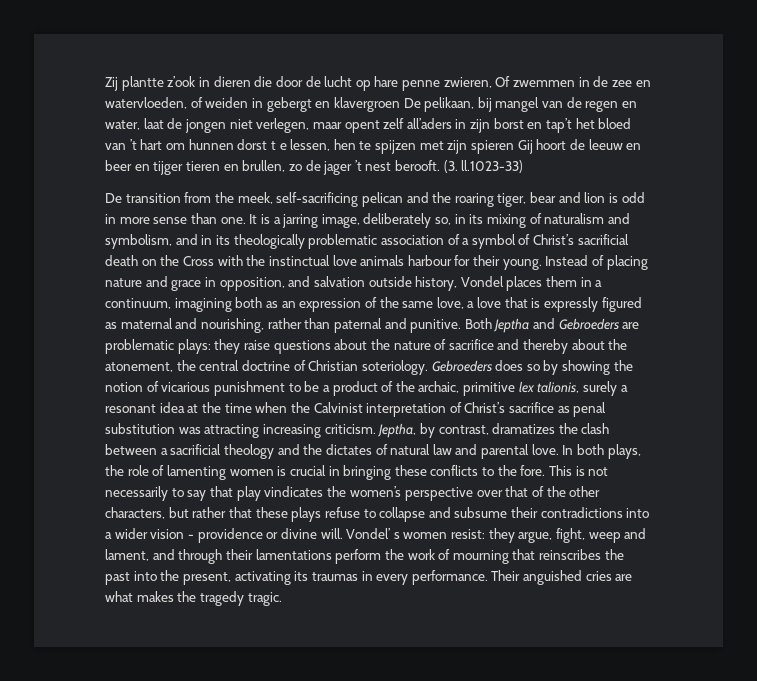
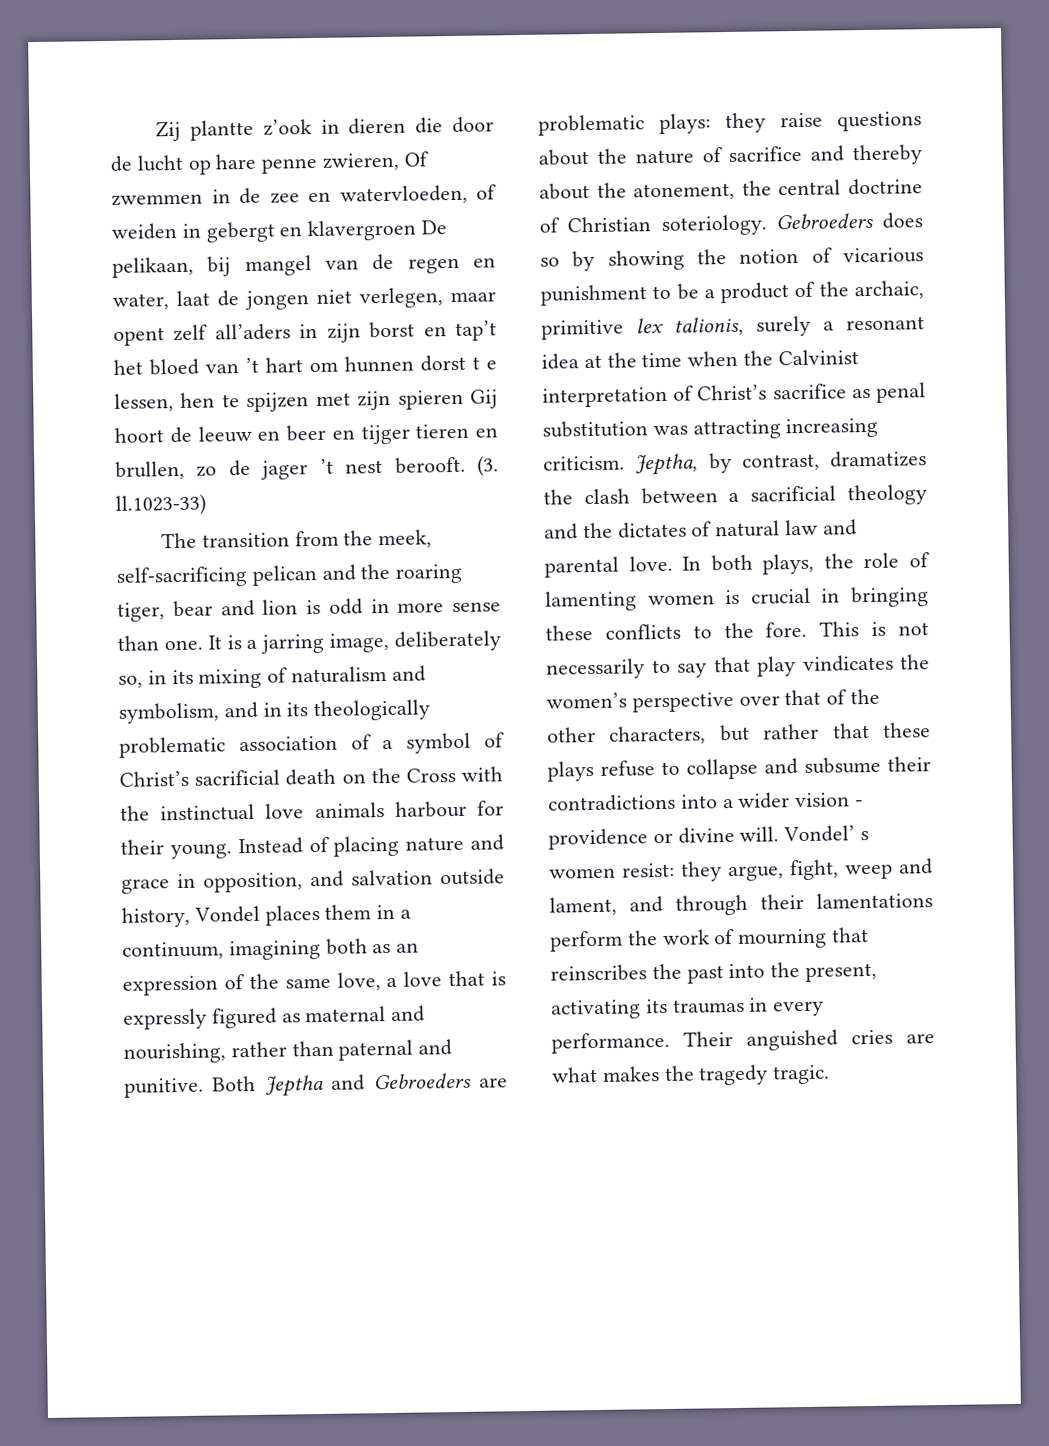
[105,193,122,203] De -> [161,532,198,549] The

